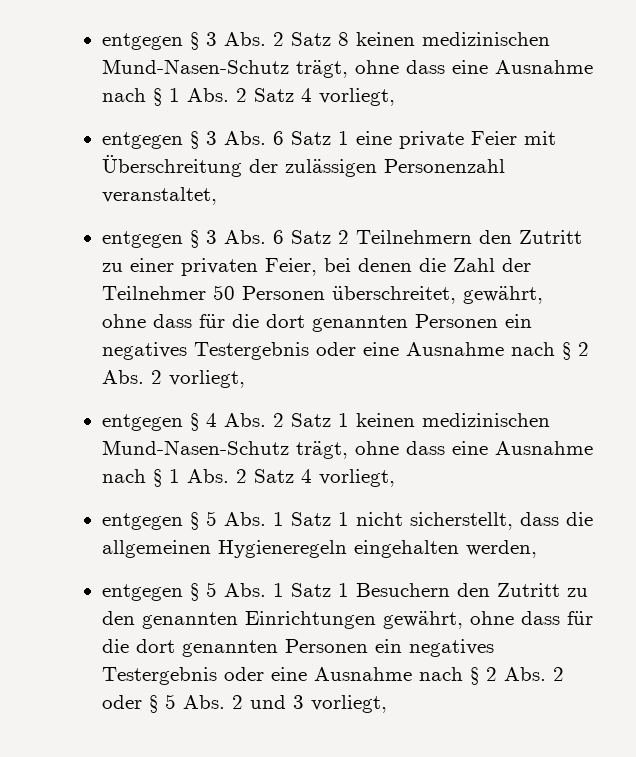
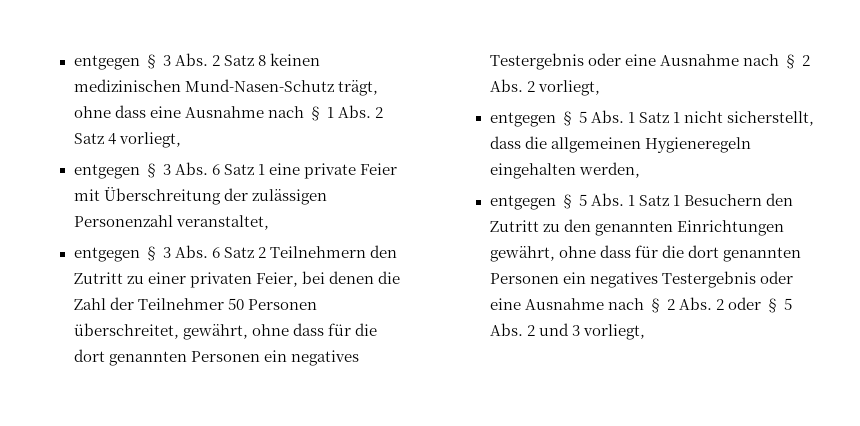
[101,413,550,431] [101,440,593,459] [101,469,395,487] // entgegen § 4 Abs. 2 Satz 1 keinen medizinischen Mund-Nasen-Schutz trägt, ohne dass eine Ausnahme nach § 1 Abs. 2 Satz 4 vorliegt, -> (600, 88) none

